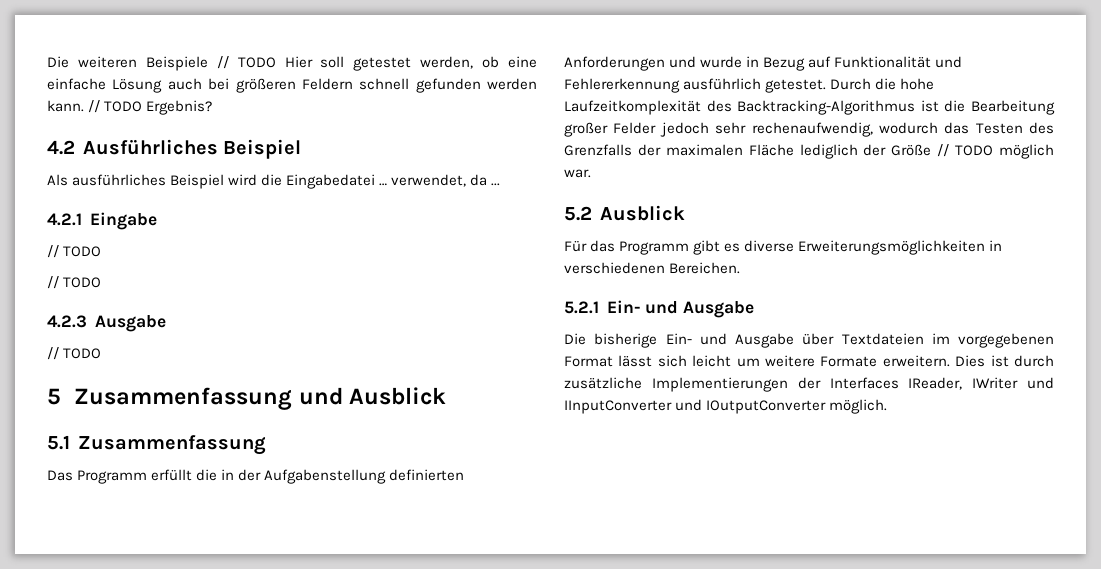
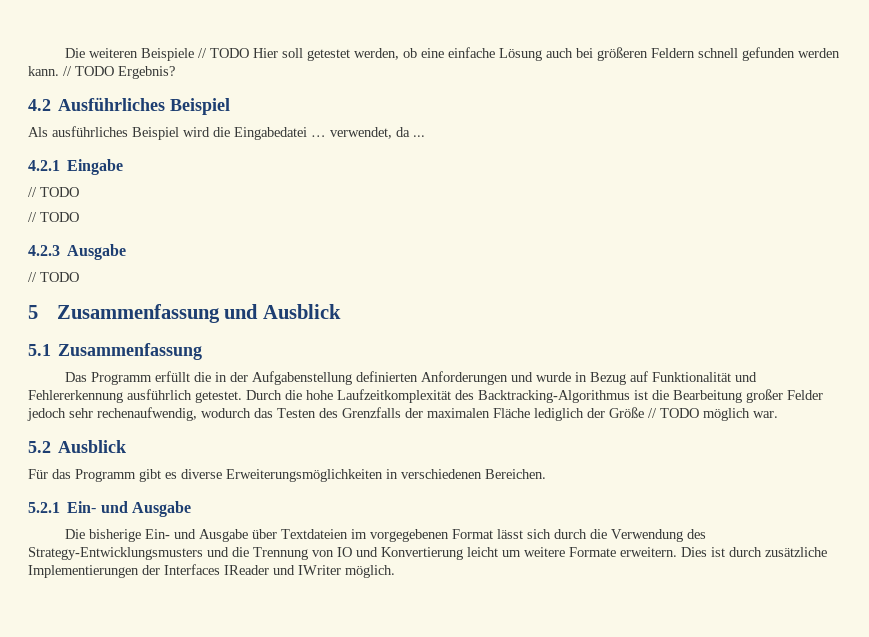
(687, 361) none -> [553,529,706,542] [28,547,463,560] durch die Verwendung des Strategy-Entwicklungsmusters und die Trennung von IO und Konvertierung
[908,377,1054,390] [564,399,827,414] IReader, IWriter und IInputConverter und IOutputConverter -> [224,565,341,575] IReader und IWriter

